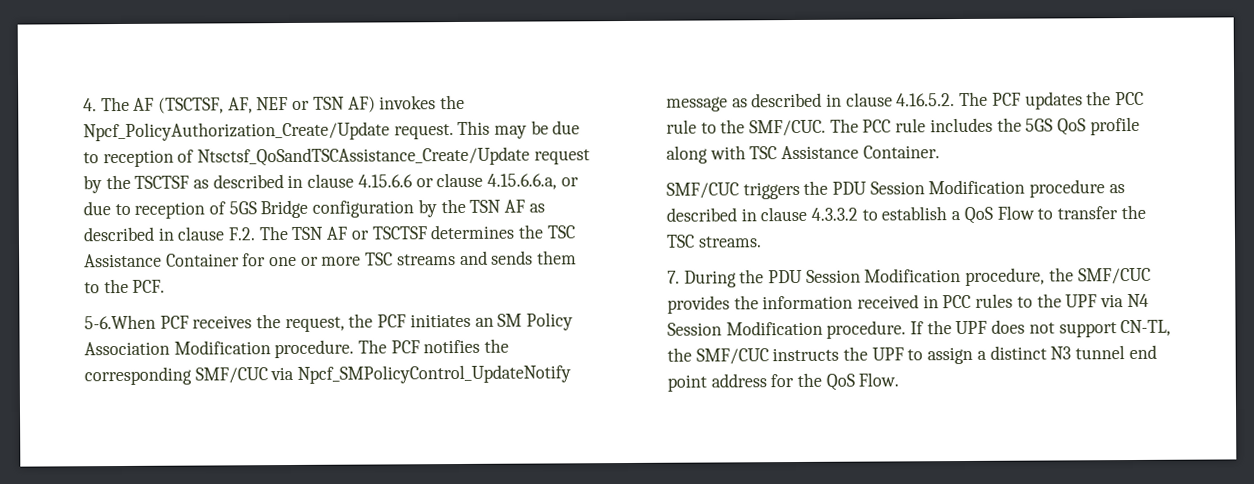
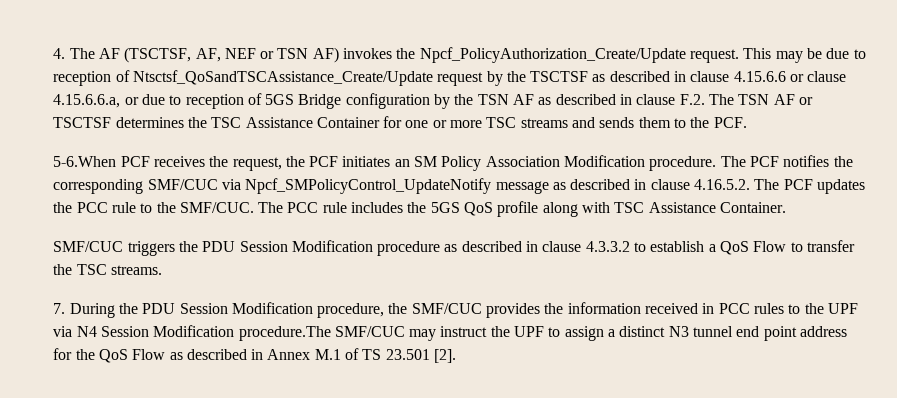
[826,319,1172,339] [666,347,840,365] procedure. If the UPF does not support CN-TL, the SMF/CUC instructs -> [238,326,488,341] procedure.The SMF/CUC may instruct
[858,372,900,387] Flow. -> [132,348,457,363] Flow as described in Annex M.1 of TS 23.501 [2].

